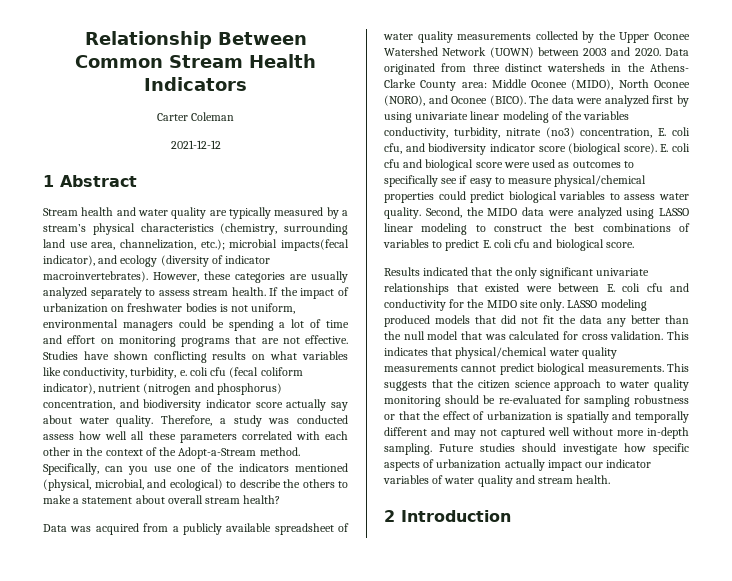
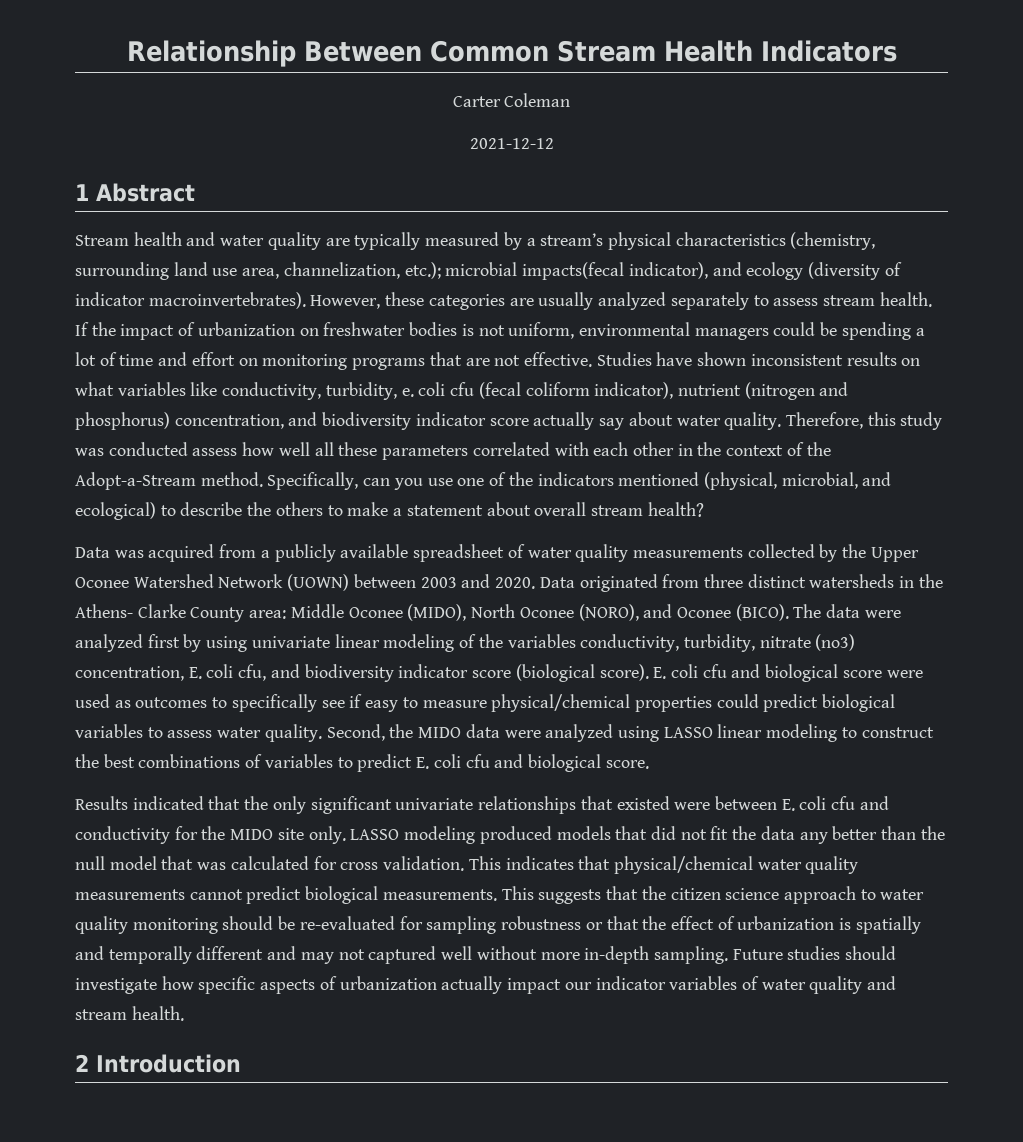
[153,351,207,363] conflicting -> [750,354,843,366] inconsistent
[219,418,226,424] a -> [867,412,896,426] this

